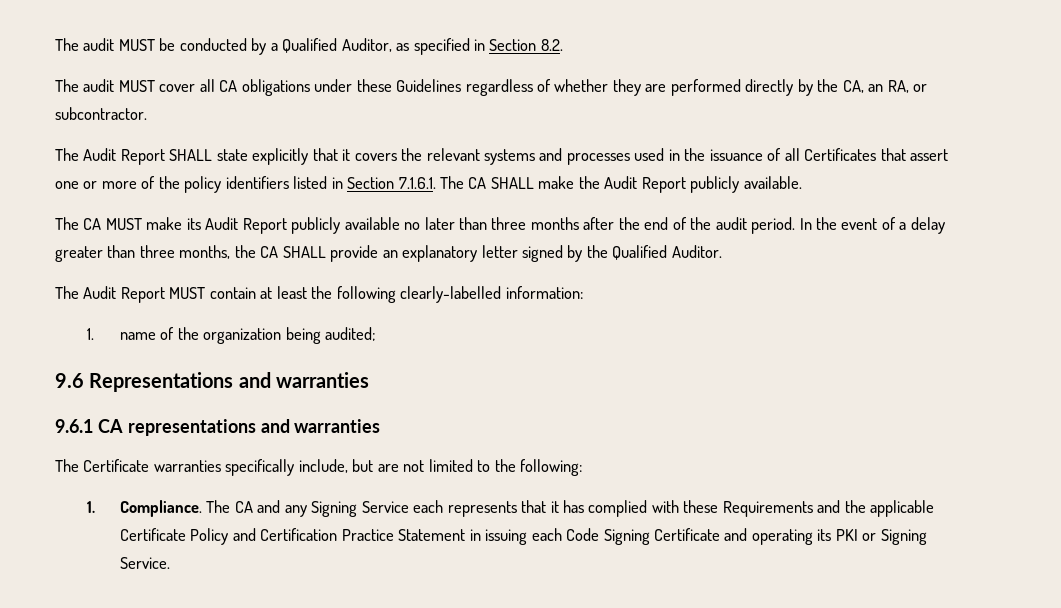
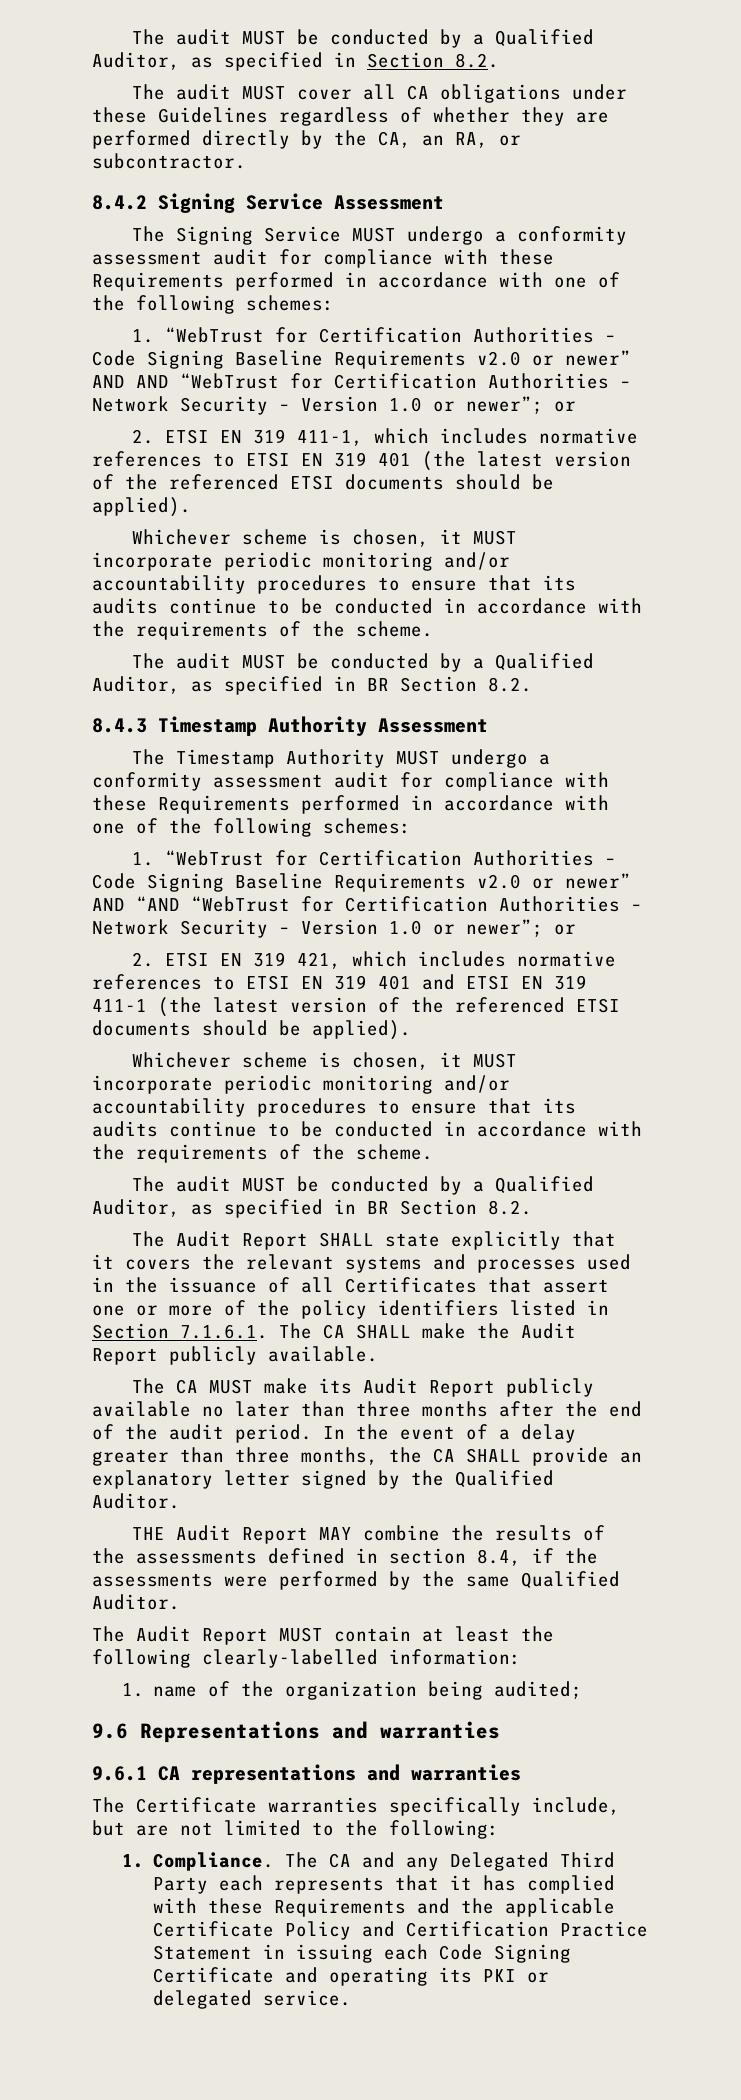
(147, 113) none -> [92,193,444,213] [132,226,628,245] [92,249,554,268] [92,272,620,291] [92,295,334,314] [132,327,617,343] [92,350,631,369] [92,373,631,389] [92,396,576,415] [132,428,639,446] [92,451,631,471] [92,474,554,490] [92,497,191,517] [132,529,518,547] [92,552,510,571] [92,575,576,594] [92,598,642,614] [92,621,433,640] [132,653,595,672] [92,676,532,695] [92,716,488,736] [132,749,551,768] [92,772,609,791] [92,795,609,814] [92,818,411,837] [132,850,617,866] [92,873,631,892] [92,896,642,912] [92,919,576,938] [132,951,617,969] [92,974,587,990] [92,997,620,1017] [92,1020,411,1040] [132,1052,518,1070] [92,1075,510,1094] [92,1098,576,1117] [92,1121,642,1137] [92,1144,433,1163] [132,1176,595,1195] [92,1199,532,1218] // 8.4.2 Signing Service Assessment // The Signing Service MUST undergo a conformity assessment audit for compliance with these Requirements performed in accordance with one of the following schemes: // 1. “WebTrust for Certification Authorities – Code Signing Baseline Requirements v2.0 or newer” AND AND “WebTrust for Certification Authorities – Network Security – Version 1.0 or newer”; or // 2. ETSI EN 319 411-1, which includes normative references to ETSI EN 319 401 (the latest version of the referenced ETSI documents should be applied). // Whichever scheme is chosen, it MUST incorporate periodic monitoring and/or accountability procedures to ensure that its audits continue to be conducted in accordance with the requirements of the scheme. // The audit MUST be conducted by a Qualified Auditor, as specified in BR Section 8.2. // 8.4.3 Timestamp Authority Assessment // The Timestamp Authority MUST undergo a conformity assessment audit for compliance with these Requirements performed in accordance with one of the following schemes: // 1. “WebTrust for Certification Authorities – Code Signing Baseline Requirements v2.0 or newer” AND “AND “WebTrust for Certification Authorities – Network Security – Version 1.0 or newer”; or // 2. ETSI EN 319 421, which includes normative references to ETSI EN 319 401 and ETSI EN 319 411-1 (the latest version of the referenced ETSI documents should be applied). // Whichever scheme is chosen, it MUST incorporate periodic monitoring and/or accountability procedures to ensure that its audits continue to be conducted in accordance with the requirements of the scheme. // The audit MUST be conducted by a Qualified Auditor, as specified in BR Section 8.2.
(722, 251) none -> [132,1525,606,1544] [92,1548,598,1566] [92,1571,620,1590] [92,1594,180,1610] // THE Audit Report MAY combine the results of the assessments defined in section 8.4, if the assessments were performed by the same Qualified Auditor.
[311,501,409,517] Signing Service -> [450,1852,616,1871] [153,1877,209,1894] Delegated Third Party
[880,529,927,545] [119,557,170,569] Signing Service. -> [153,1990,352,2009] delegated service.

